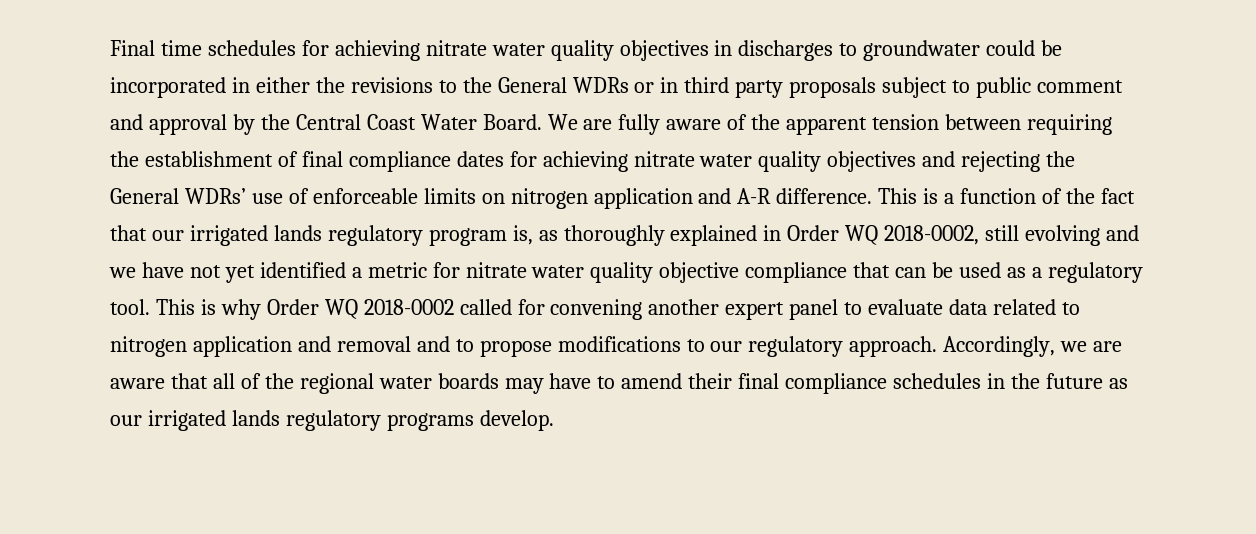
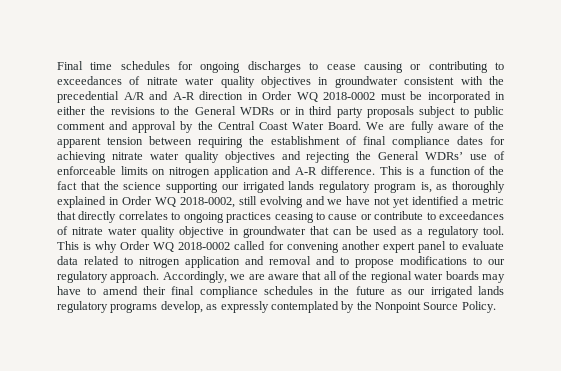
[334,40,420,61] achieving -> [200,61,505,73] [57,76,141,85] ongoing discharges to cease causing or contributing to exceedances of
[738,40,1036,61] discharges to groundwater could -> [334,76,504,88] [57,91,406,103] groundwater consistent with the precedential A/R and A-R direction in Order WQ 2018-0002 must
(147, 233) none -> [103,181,218,193] the science supporting
[432,262,460,278] for -> [57,211,505,223] [57,226,68,235] that directly correlates to ongoing practices ceasing to cause or contribute to exceedances of
[745,262,848,283] compliance -> [229,226,306,238] in groundwater
[479,410,554,431] develop. -> [160,301,496,313] develop, as expressly contemplated by the Nonpoint Source Policy.

